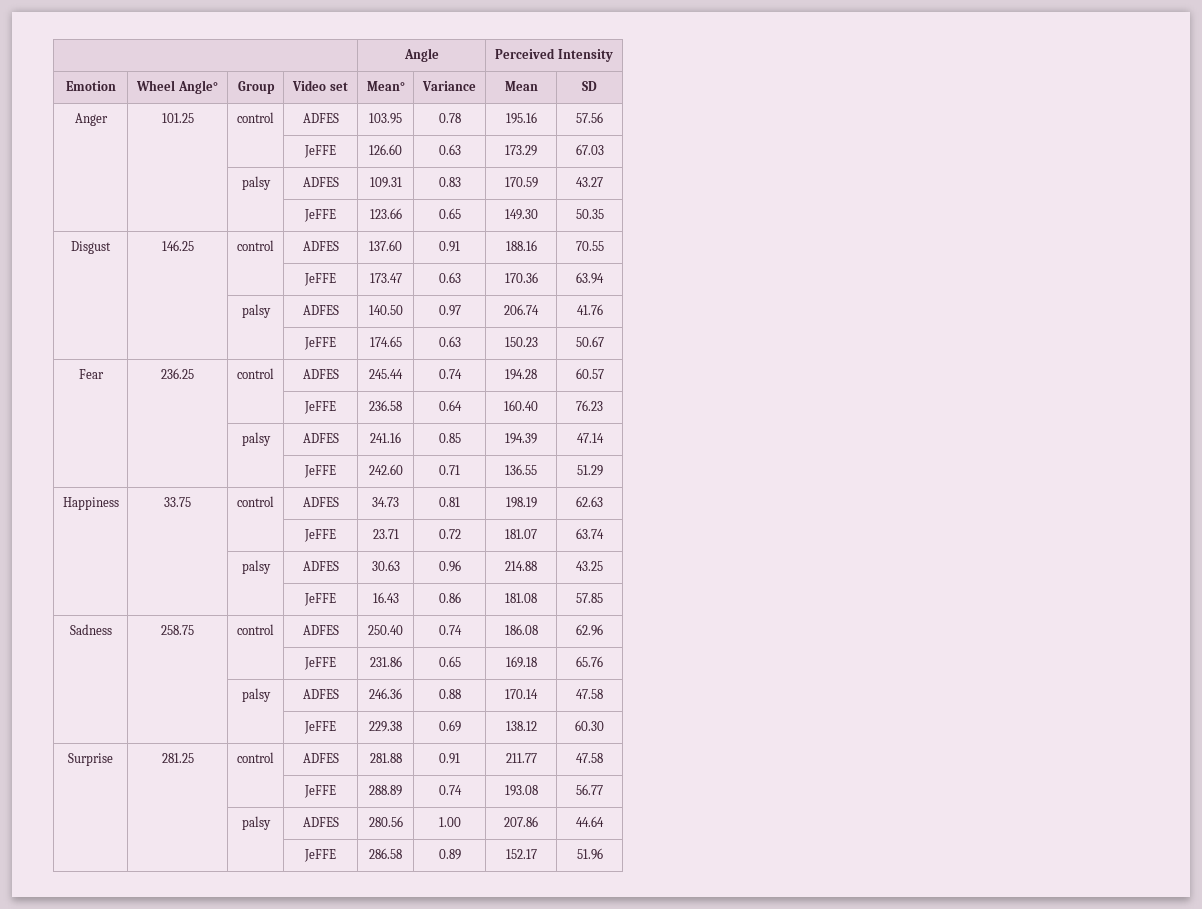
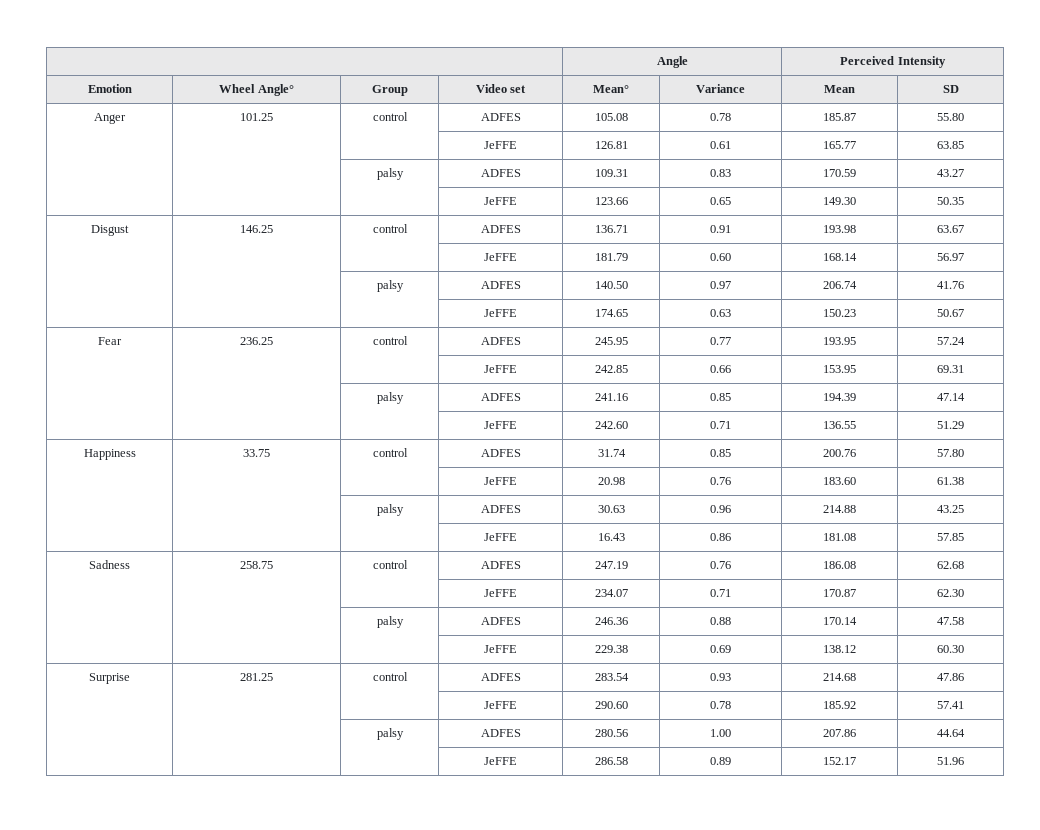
[369,113,402,124] [438,113,461,123] [505,112,537,124] [576,112,603,123] [304,145,336,158] [369,144,402,155] [438,144,461,155] [505,145,537,156] [575,144,604,155] 103.95 | 0.78 | 195.16 | 57.56 // | | | JeFFE | 126.60 | 0.63 | 173.29 | 67.03 -> [594,113,628,121] [710,113,731,121] [823,113,856,121] [937,113,964,121] [484,141,517,149] [594,141,628,149] [710,141,731,149] [823,141,856,149] [937,141,964,149] 105.08 | 0.78 | 185.87 | 55.80 // | | | JeFFE | 126.81 | 0.61 | 165.77 | 63.85
[369,240,402,251] [439,241,460,252] [505,240,537,251] [575,241,604,251] [304,273,336,286] [369,273,402,283] [438,272,461,283] [504,272,538,283] [576,272,604,284] 137.60 | 0.91 | 188.16 | 70.55 // | | | JeFFE | 173.47 | 0.63 | 170.36 | 63.94 -> [594,225,628,233] [710,225,731,233] [823,225,856,233] [937,225,964,233] [484,253,517,261] [594,253,628,261] [710,253,731,261] [823,253,857,261] [937,253,964,261] 136.71 | 0.91 | 193.98 | 63.67 // | | | JeFFE | 181.79 | 0.60 | 168.14 | 56.97
[369,369,403,379] [438,369,462,379] [505,369,537,380] [575,368,604,379] [304,401,336,414] [369,400,402,411] [438,400,462,411] [504,400,538,411] [576,400,603,411] 245.44 | 0.74 | 194.28 | 60.57 // | | | JeFFE | 236.58 | 0.64 | 160.40 | 76.23 -> [594,337,628,345] [710,337,731,345] [823,337,856,345] [937,337,965,345] [484,365,517,373] [594,365,628,373] [710,365,731,373] [823,365,856,373] [937,365,964,373] 245.95 | 0.77 | 193.95 | 57.24 // | | | JeFFE | 242.85 | 0.66 | 153.95 | 69.31
[372,497,399,507] [439,497,460,507] [505,497,537,508] [576,496,603,507] [304,529,336,542] [372,529,399,539] [438,529,461,539] [505,529,537,539] [576,528,604,539] 34.73 | 0.81 | 198.19 | 62.63 // | | | JeFFE | 23.71 | 0.72 | 181.07 | 63.74 -> [597,449,626,457] [710,449,731,457] [823,449,856,457] [937,449,964,457] [484,477,517,485] [597,477,625,485] [710,477,731,485] [823,477,856,485] [937,477,964,485] 31.74 | 0.85 | 200.76 | 57.80 // | | | JeFFE | 20.98 | 0.76 | 183.60 | 61.38
[368,625,403,635] [438,625,462,635] 250.40 | 0.74 -> [594,561,628,569] [710,561,731,569] 247.19 | 0.76
[576,624,603,636] [304,657,336,670] [369,656,402,667] [438,656,461,667] [505,656,537,668] [576,656,603,667] 62.96 // | | | JeFFE | 231.86 | 0.65 | 169.18 | 65.76 -> [937,561,964,569] [484,589,517,597] [594,589,628,597] [710,589,731,597] [823,589,856,597] [937,589,964,597] 62.68 // | | | JeFFE | 234.07 | 0.71 | 170.87 | 62.30
[369,753,402,763] [439,753,460,764] [505,753,537,763] [576,753,603,763] [304,785,336,798] [369,785,402,796] [438,785,462,795] [504,785,538,796] [576,784,603,795] 281.88 | 0.91 | 211.77 | 47.58 // | | | JeFFE | 288.89 | 0.74 | 193.08 | 56.77 -> [594,673,629,681] [710,673,731,681] [823,673,856,681] [937,673,964,681] [484,701,517,709] [594,701,628,709] [710,701,731,709] [823,701,856,709] [937,701,964,709] 283.54 | 0.93 | 214.68 | 47.86 // | | | JeFFE | 290.60 | 0.78 | 185.92 | 57.41

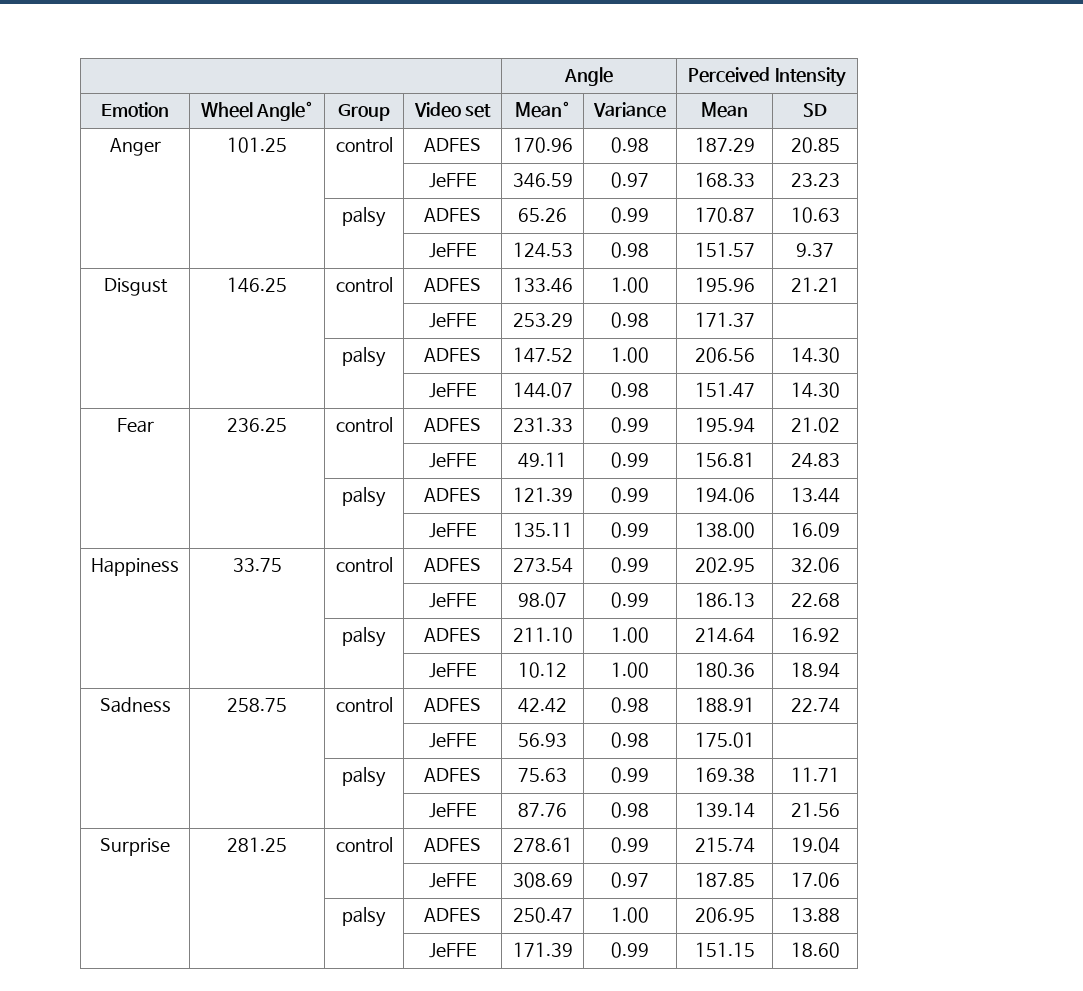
[594,113,628,121] [710,113,731,121] [823,113,856,121] [937,113,964,121] [484,141,517,149] [594,141,628,149] [710,141,731,149] [823,141,856,149] [937,141,964,149] [376,168,404,180] [480,169,521,177] [594,169,628,177] [710,169,731,177] [823,169,856,177] [937,169,964,177] [484,197,517,205] [594,197,628,205] [710,197,731,205] [823,197,856,205] [937,197,964,205] [91,225,129,236] [240,225,273,233] [372,224,408,233] [480,225,521,233] [594,225,628,233] [710,225,731,233] [823,225,856,233] [937,225,964,233] [484,253,517,261] [594,253,628,261] [710,253,731,261] [823,253,857,261] [937,253,964,261] [376,280,404,292] [480,281,521,289] [594,281,628,289] [710,281,731,289] [823,281,857,289] [937,281,964,289] [484,309,517,317] [594,309,628,317] [710,309,731,317] [823,309,856,317] [937,309,964,317] [98,337,122,345] [240,337,273,345] [372,336,408,345] [480,337,521,345] [594,337,628,345] [710,337,731,345] [823,337,856,345] [937,337,965,345] [484,365,517,373] [594,365,628,373] [710,365,731,373] [823,365,856,373] [937,365,964,373] [376,392,404,404] [480,393,521,401] [594,393,628,401] [710,393,731,401] [823,393,856,401] [937,393,965,401] [484,421,517,429] [594,421,628,429] [710,421,731,429] [823,421,856,429] [937,421,964,429] [83,449,136,460] [243,449,270,457] [372,448,408,457] [480,449,521,457] [597,449,626,457] [710,449,731,457] [823,449,856,457] [937,449,964,457] [484,477,517,485] [597,477,625,485] [710,477,731,485] [823,477,856,485] [937,477,964,485] [376,504,404,516] [480,505,521,513] [597,505,625,513] [710,505,731,513] [823,505,856,513] [937,505,964,513] [484,533,517,541] [597,533,625,541] [710,533,731,541] [823,533,856,541] [937,533,964,541] [89,560,130,569] [240,561,273,569] [372,560,408,569] [480,561,521,569] [594,561,628,569] [710,561,731,569] [823,561,856,569] [937,561,964,569] [484,589,517,597] [594,589,628,597] [710,589,731,597] [823,589,856,597] [937,589,964,597] [376,616,404,628] [480,617,521,625] [594,617,628,625] [710,617,731,625] [823,617,857,625] [937,617,964,625] [484,645,517,653] [594,645,628,653] [710,645,731,653] [823,645,856,653] [937,645,964,653] [89,673,130,684] [240,673,273,681] [372,672,408,681] [480,673,521,681] [594,673,629,681] [710,673,731,681] [823,673,856,681] [937,673,964,681] [484,701,517,709] [594,701,628,709] [710,701,731,709] [823,701,856,709] [937,701,964,709] [376,728,404,740] [480,729,521,737] [594,729,628,737] [710,729,731,737] [823,729,856,737] [937,729,965,737] [484,757,517,765] [594,757,628,765] [710,757,731,765] [823,757,856,765] [937,757,964,765] 105.08 | 0.78 | 185.87 | 55.80 // | | | JeFFE | 126.81 | 0.61 | 165.77 | 63.85 // | | palsy | ADFES | 109.31 | 0.83 | 170.59 | 43.27 // | | | JeFFE | 123.66 | 0.65 | 149.30 | 50.35 // Disgust | 146.25 | control | ADFES | 136.71 | 0.91 | 193.98 | 63.67 // | | | JeFFE | 181.79 | 0.60 | 168.14 | 56.97 // | | palsy | ADFES | 140.50 | 0.97 | 206.74 | 41.76 // | | | JeFFE | 174.65 | 0.63 | 150.23 | 50.67 // Fear | 236.25 | control | ADFES | 245.95 | 0.77 | 193.95 | 57.24 // | | | JeFFE | 242.85 | 0.66 | 153.95 | 69.31 // | | palsy | ADFES | 241.16 | 0.85 | 194.39 | 47.14 // | | | JeFFE | 242.60 | 0.71 | 136.55 | 51.29 // Happiness | 33.75 | control | ADFES | 31.74 | 0.85 | 200.76 | 57.80 // | | | JeFFE | 20.98 | 0.76 | 183.60 | 61.38 // | | palsy | ADFES | 30.63 | 0.96 | 214.88 | 43.25 // | | | JeFFE | 16.43 | 0.86 | 181.08 | 57.85 // Sadness | 258.75 | control | ADFES | 247.19 | 0.76 | 186.08 | 62.68 // | | | JeFFE | 234.07 | 0.71 | 170.87 | 62.30 // | | palsy | ADFES | 246.36 | 0.88 | 170.14 | 47.58 // | | | JeFFE | 229.38 | 0.69 | 138.12 | 60.30 // Surprise | 281.25 | control | ADFES | 283.54 | 0.93 | 214.68 | 47.86 // | | | JeFFE | 290.60 | 0.78 | 185.92 | 57.41 // | | palsy | ADFES | 280.56 | 1.00 | 207.86 | 44.64 // | | | JeFFE | 286.58 | 0.89 | 152.17 | 51.96 -> [512,137,573,153] [611,137,649,153] [694,137,755,152] [790,137,840,153] [428,173,477,188] [512,173,573,188] [611,172,649,188] [694,172,755,187] [790,173,840,187] [342,207,386,227] [423,208,481,222] [518,208,567,222] [611,207,649,223] [694,207,755,223] [790,207,840,223] [428,243,477,258] [512,242,573,258] [611,242,649,258] [694,242,755,257] [796,243,834,257] [103,278,168,296] [227,277,287,293] [335,277,393,293] [423,278,481,292] [512,277,573,293] [611,277,649,293] [694,277,755,292] [790,277,840,292] [428,313,477,328] [512,313,573,327] [611,312,649,328] [694,312,755,327] [342,347,386,367] [423,348,481,362] [512,347,573,363] [611,347,649,363] [694,347,755,363] [790,347,840,363] [428,383,477,398] [512,382,573,398] [611,382,649,398] [694,382,755,398] [790,382,840,398] [116,418,154,433] [227,418,287,432] [335,417,393,433] [423,418,481,432] [512,417,573,432] [611,417,649,433] [694,417,755,433] [790,417,840,433] [428,453,477,468] [518,452,567,468] [611,452,649,468] [694,452,755,467] [790,453,840,468] [342,487,386,507] [423,488,481,502] [512,487,573,502] [611,487,649,503] [694,487,755,503] [790,487,840,503] [428,523,477,538] [512,522,573,537] [611,522,649,538] [694,522,755,538] [790,522,840,538] [91,558,179,576] [232,558,282,572] [335,557,393,573] [423,558,481,572] [512,558,573,573] [611,557,649,573] [694,557,755,573] [790,557,840,573] [428,593,477,608] [518,592,567,608] [611,592,649,608] [694,592,755,607] [790,593,840,607] [342,627,386,647] [423,628,481,642] [512,627,573,643] [611,627,649,643] [694,627,755,643] [790,627,840,642] [428,663,477,678] [518,662,567,678] [611,662,649,678] [694,662,755,678] [790,662,840,678] [99,697,171,713] [227,698,287,712] [335,697,393,713] [423,698,481,712] [518,698,567,713] [611,697,649,713] [694,697,755,712] [790,698,840,713] [428,733,477,748] [518,733,567,747] [611,732,649,748] [694,732,755,748] [342,767,386,787] [423,768,481,782] [518,768,567,782] [611,767,649,783] [694,767,755,782] [790,767,840,782] [428,803,477,818] [518,803,567,817] [611,802,649,818] [694,802,755,818] [790,802,840,817] [100,838,170,856] [227,837,287,852] [335,837,393,853] [423,838,481,852] [512,837,573,852] [611,837,649,853] [694,837,755,853] [790,837,840,853] [428,873,477,888] [512,872,573,888] [611,872,649,888] [694,872,755,887] [790,872,840,888] [342,907,386,927] [423,908,481,922] [512,907,573,923] [611,907,649,923] [694,907,755,923] [790,907,840,922] [428,943,477,958] [512,942,573,957] [611,942,649,958] [694,942,755,957] [790,942,840,958] 170.96 | 0.98 | 187.29 | 20.85 // | | | JeFFE | 346.59 | 0.97 | 168.33 | 23.23 // | | palsy | ADFES | 65.26 | 0.99 | 170.87 | 10.63 // | | | JeFFE | 124.53 | 0.98 | 151.57 | 9.37 // Disgust | 146.25 | control | ADFES | 133.46 | 1.00 | 195.96 | 21.21 // | | | JeFFE | 253.29 | 0.98 | 171.37 | // | | palsy | ADFES | 147.52 | 1.00 | 206.56 | 14.30 // | | | JeFFE | 144.07 | 0.98 | 151.47 | 14.30 // Fear | 236.25 | control | ADFES | 231.33 | 0.99 | 195.94 | 21.02 // | | | JeFFE | 49.11 | 0.99 | 156.81 | 24.83 // | | palsy | ADFES | 121.39 | 0.99 | 194.06 | 13.44 // | | | JeFFE | 135.11 | 0.99 | 138.00 | 16.09 // Happiness | 33.75 | control | ADFES | 273.54 | 0.99 | 202.95 | 32.06 // | | | JeFFE | 98.07 | 0.99 | 186.13 | 22.68 // | | palsy | ADFES | 211.10 | 1.00 | 214.64 | 16.92 // | | | JeFFE | 10.12 | 1.00 | 180.36 | 18.94 // Sadness | 258.75 | control | ADFES | 42.42 | 0.98 | 188.91 | 22.74 // | | | JeFFE | 56.93 | 0.98 | 175.01 | // | | palsy | ADFES | 75.63 | 0.99 | 169.38 | 11.71 // | | | JeFFE | 87.76 | 0.98 | 139.14 | 21.56 // Surprise | 281.25 | control | ADFES | 278.61 | 0.99 | 215.74 | 19.04 // | | | JeFFE | 308.69 | 0.97 | 187.85 | 17.06 // | | palsy | ADFES | 250.47 | 1.00 | 206.95 | 13.88 // | | | JeFFE | 171.39 | 0.99 | 151.15 | 18.60

